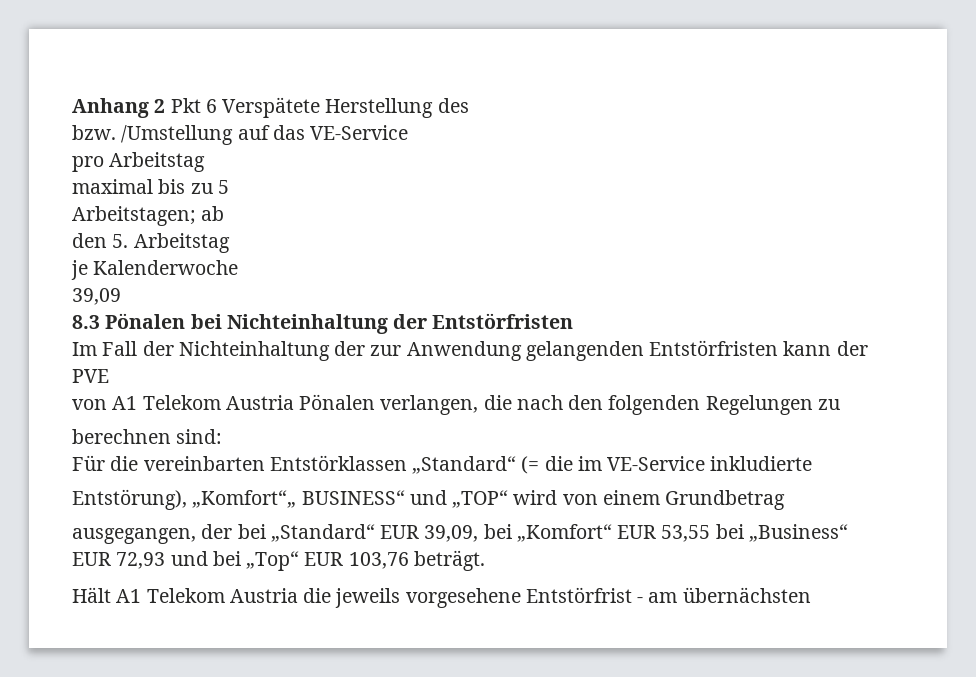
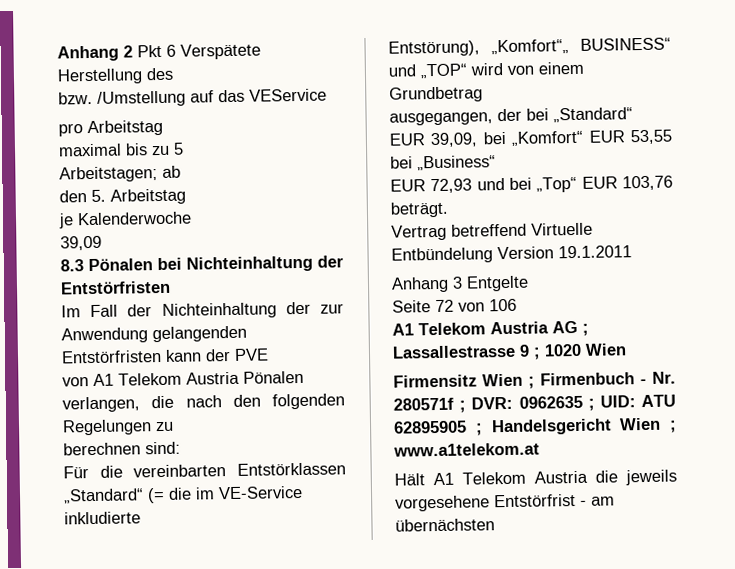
[310,125,409,140] VE-Service -> [249,88,327,102] VEService
(485, 560) none -> [391,222,593,241] [391,245,632,264] [391,275,529,293] [392,298,517,313] [392,320,589,336] [392,343,627,360] [393,371,676,389] [393,394,676,413] [393,417,677,436] [393,442,540,457] // Vertrag betreffend Virtuelle Entbündelung Version 19.1.2011 // Anhang 3 Entgelte // Seite 72 von 106 // A1 Telekom Austria AG ; Lassallestrasse 9 ; 1020 Wien // Firmensitz Wien ; Firmenbuch - Nr. 280571f ; DVR: 0962635 ; UID: ATU 62895905 ; Handelsgericht Wien ; www.a1telekom.at

